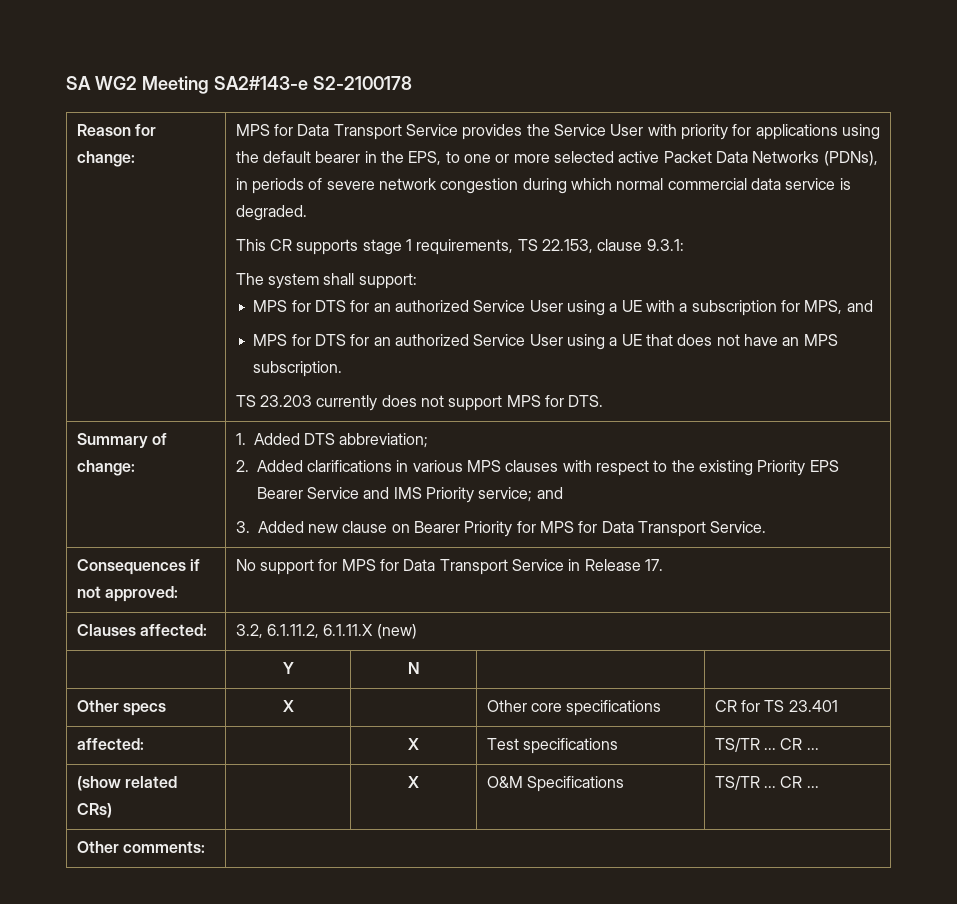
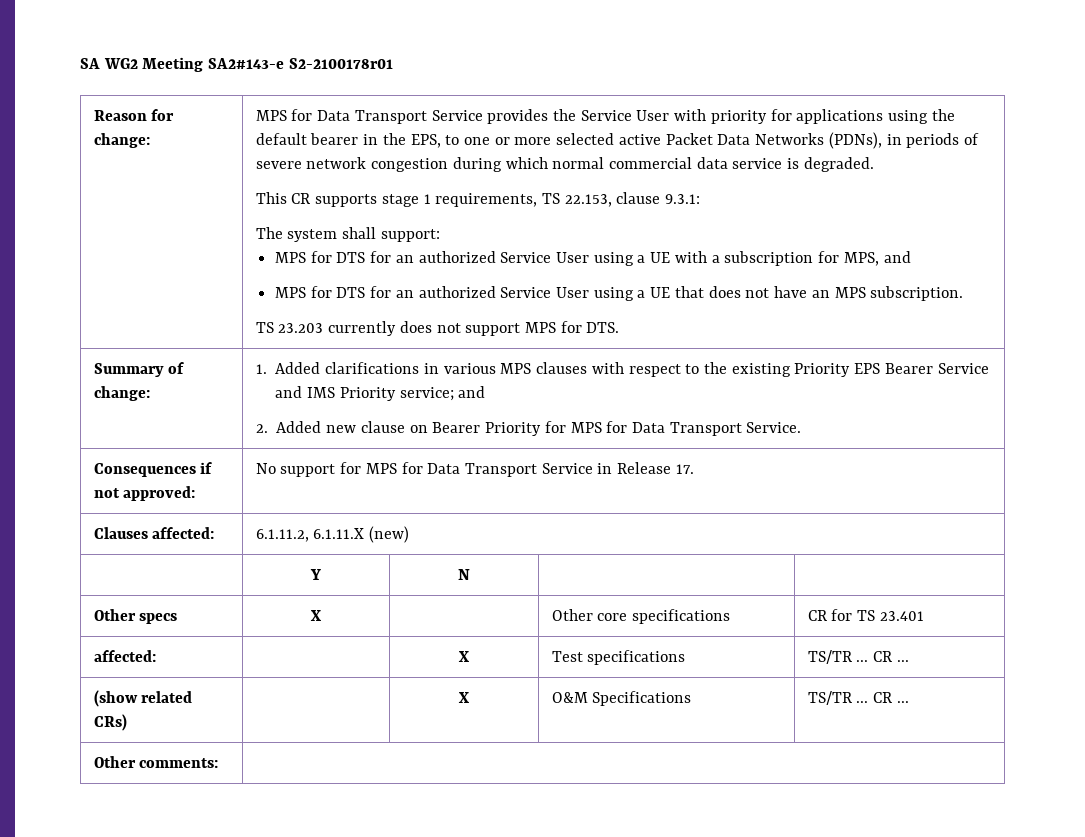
[313,76,412,90] S2-2100178 -> [288,58,393,69] S2-2100178r01
[304,433,429,448] [235,460,303,472] DTS abbreviation; // 2. Added -> (321, 368) none
[235,521,250,533] 3. -> [255,424,268,433] 2.
[235,624,263,638] 3.2, -> (215, 533) none

